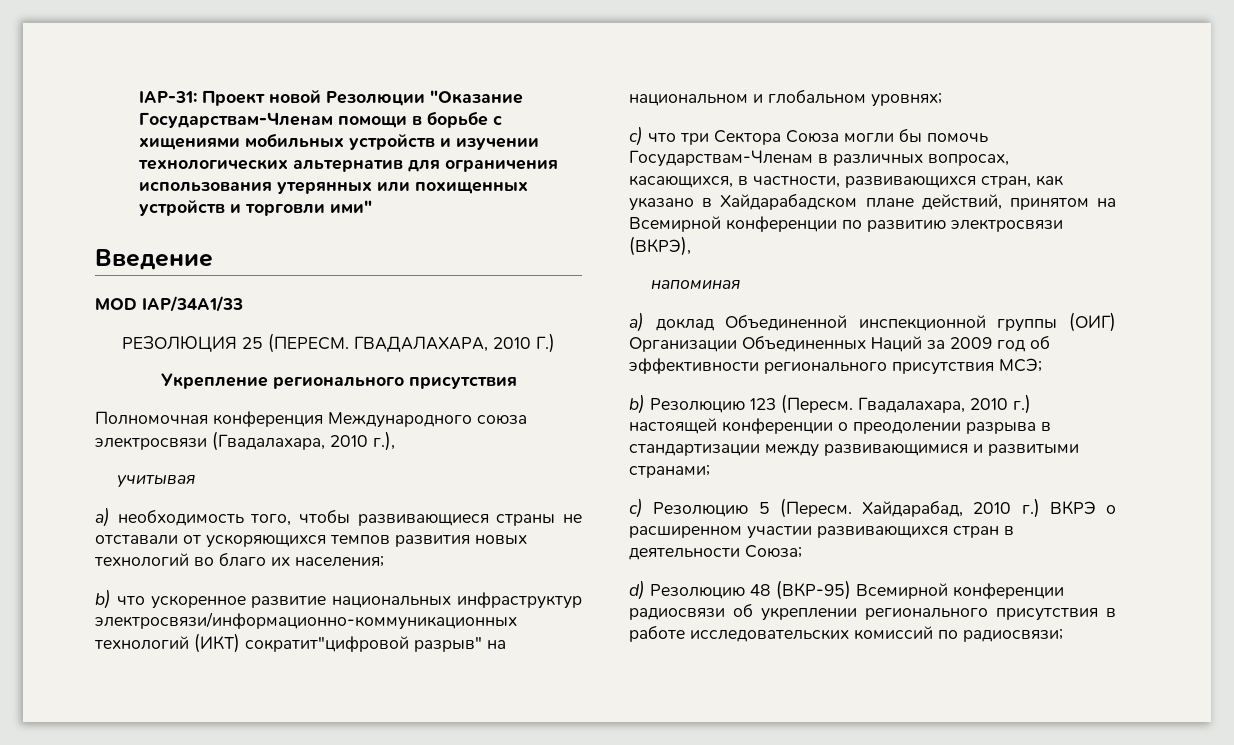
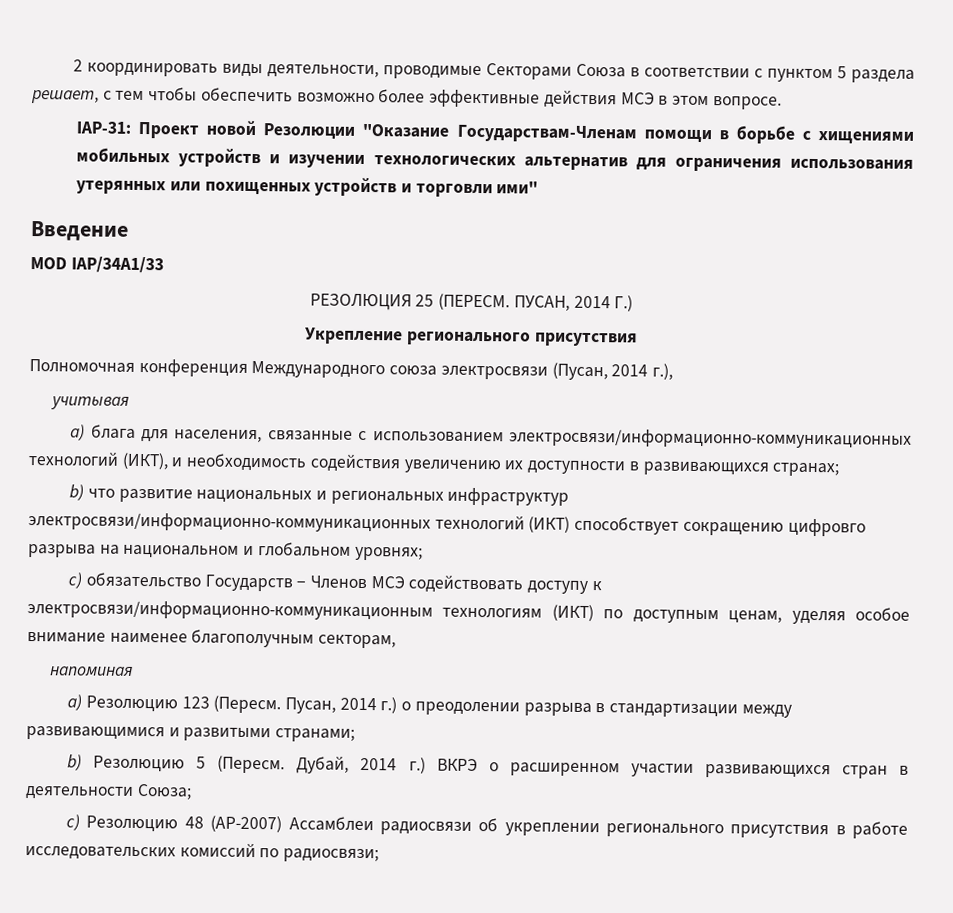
(138, 97) none -> [73,59,915,83] [31,87,782,110] 2 координировать виды деятельности, проводимые Секторами Союза в соответствии с пунктом 5 раздела решает, с тем чтобы обеспечить возможно более эффективные действия МСЭ в этом вопросе. //
[354,336,531,352] ГВАДАЛАХАРА, 2010 -> [513,295,611,311] ПУСАН, 2014
[212,431,368,451] (Гвадалахара, 2010 -> [551,362,649,381] (Пусан, 2014
[117,509,582,526] [95,534,527,548] [94,552,384,567] необходимость того, чтобы развивающиеся страны не отставали от ускоряющихся темпов развития новых технологий во благо их населения; -> [90,424,912,449] [28,452,840,477] блага для населения, связанные с использованием электросвязи/информационно-коммуникационных технологий (ИКТ), и необходимость содействия увеличению их доступности в развивающихся странах;
[150,595,246,609] ускоренное -> (115, 493) none
(452, 602) none -> [315,490,444,505] и региональных
[245,636,482,652] сократит"цифровой разрыв" -> [574,516,866,537] [28,544,96,558] способствует сокращению цифровго разрыва
[648,128,988,145] [629,150,1009,167] [629,175,1064,188] [629,193,1116,211] [629,216,1063,232] [629,236,691,256] [650,280,740,290] [629,312,1116,332] [629,335,1050,352] [629,358,1042,375] [629,394,1031,414] [629,418,833,434] что три Сектора Союза могли бы помочь Государствам-Членам в различных вопросах, касающихся, в частности, развивающихся стран, как указано в Хайдарабадском плане действий, принятом на Всемирной конференции по развитию электросвязи (ВКРЭ), // напоминая // а) доклад Объединенной инспекционной группы (ОИГ) Организации Объединенных Наций за 2009 год об эффективности регионального присутствия МСЭ; // b) Резолюцию 123 (Пересм. Гвадалахара, 2010 г.) настоящей конференции -> [85,572,602,595] [27,600,911,625] [27,629,397,649] [49,666,133,677] [67,694,398,714] обязательство Государств − Членов МСЭ содействовать доступу к электросвязи/информационно-коммуникационным технологиям (ИКТ) по доступным ценам, уделяя особое внимание наименее благополучным секторам, // напоминая // a) Резолюцию 123 (Пересм. Пусан, 2014 г.)
[629,498,643,518] с) -> [67,754,83,771] b)
[862,500,1012,517] Хайдарабад, 2010 -> [296,756,398,774] Дубай, 2014
[629,580,645,600] d) -> [66,814,81,831] c)
[776,580,1064,600] (ВКР-95) Всемирной конференции -> [210,815,374,833] (АР-2007) Ассамблеи

